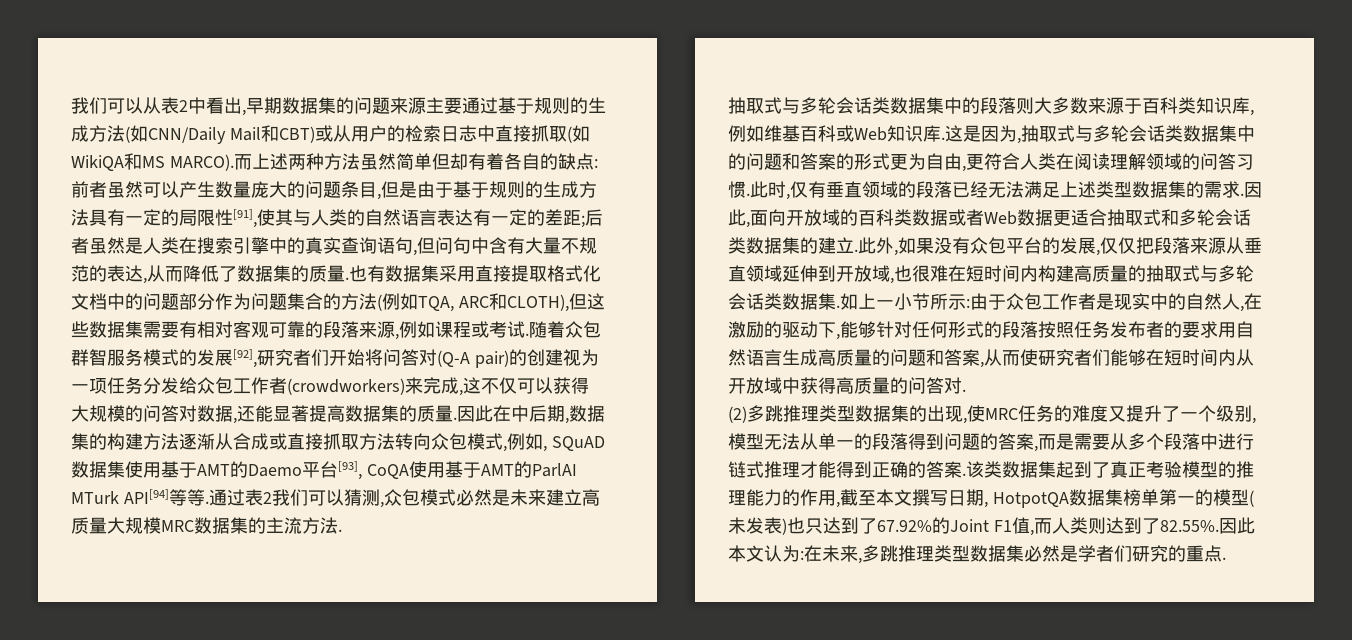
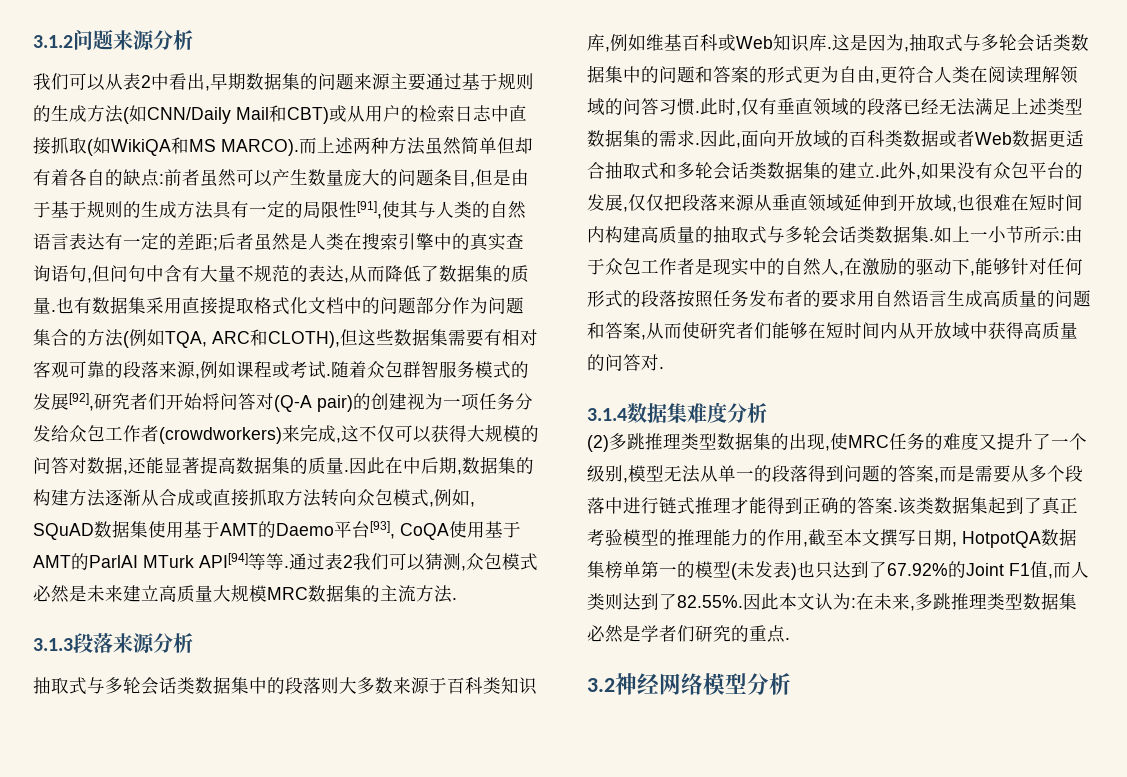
(71, 105) none -> [33,29,193,50] 3.1.2问题来源分析 //
(342, 530) none -> [33,633,193,653] // 3.1.3段落来源分析
(966, 390) none -> [587,402,767,423] // 3.1.4数据集难度分析
(1226, 558) none -> [587,673,791,695] // 3.2神经网络模型分析

